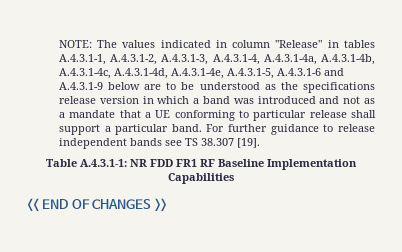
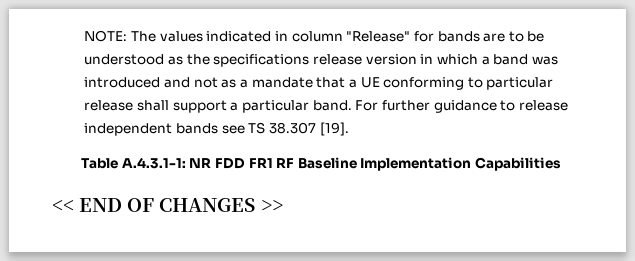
[327,40,375,48] [58,54,376,65] [58,68,344,79] [58,82,141,90] in tables A.4.3.1-1, A.4.3.1-2, A.4.3.1-3, A.4.3.1-4, A.4.3.1-4a, A.4.3.1-4b, A.4.3.1-4c, A.4.3.1-4d, A.4.3.1-4e, A.4.3.1-5, A.4.3.1-6 and A.4.3.1-9 below -> [413,31,480,42] for bands

